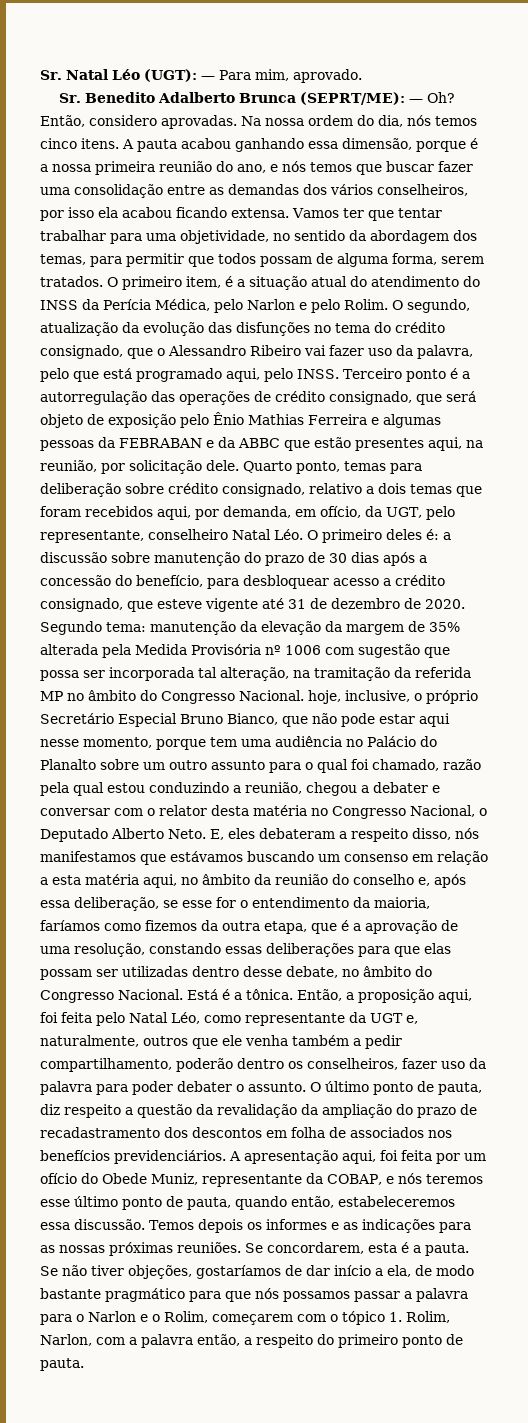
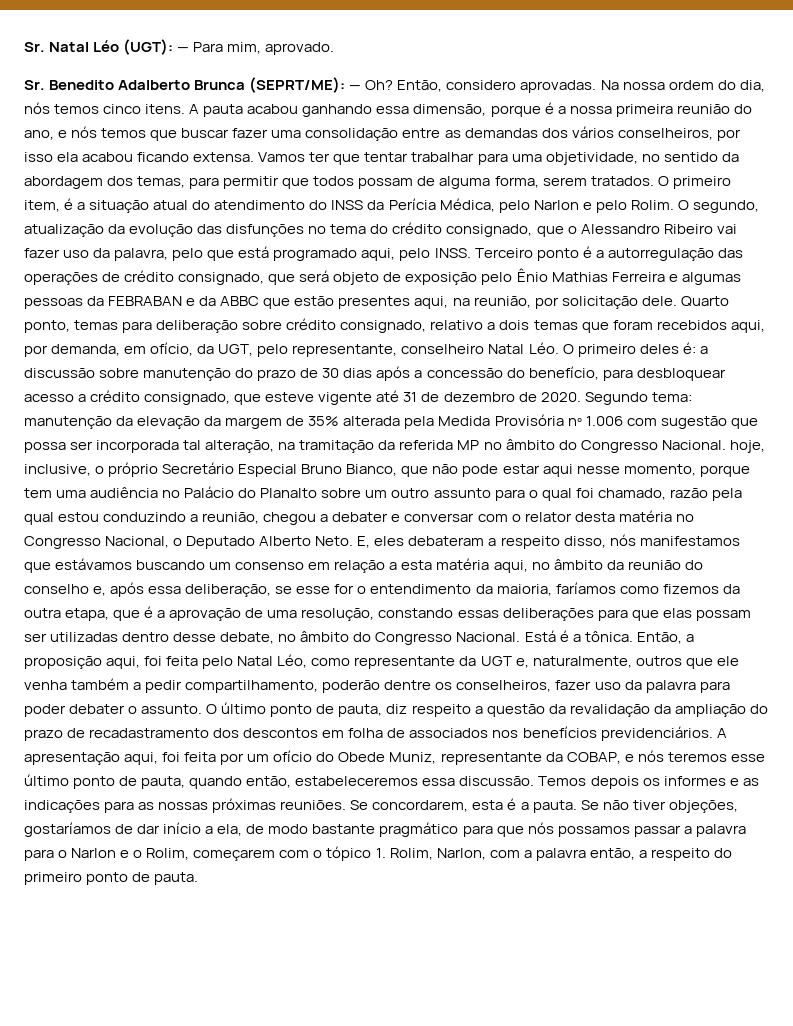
[285,645,321,655] 1006 -> [585,416,623,426] 1.006
[237,1058,284,1069] dentro -> [384,680,432,690] dentre

